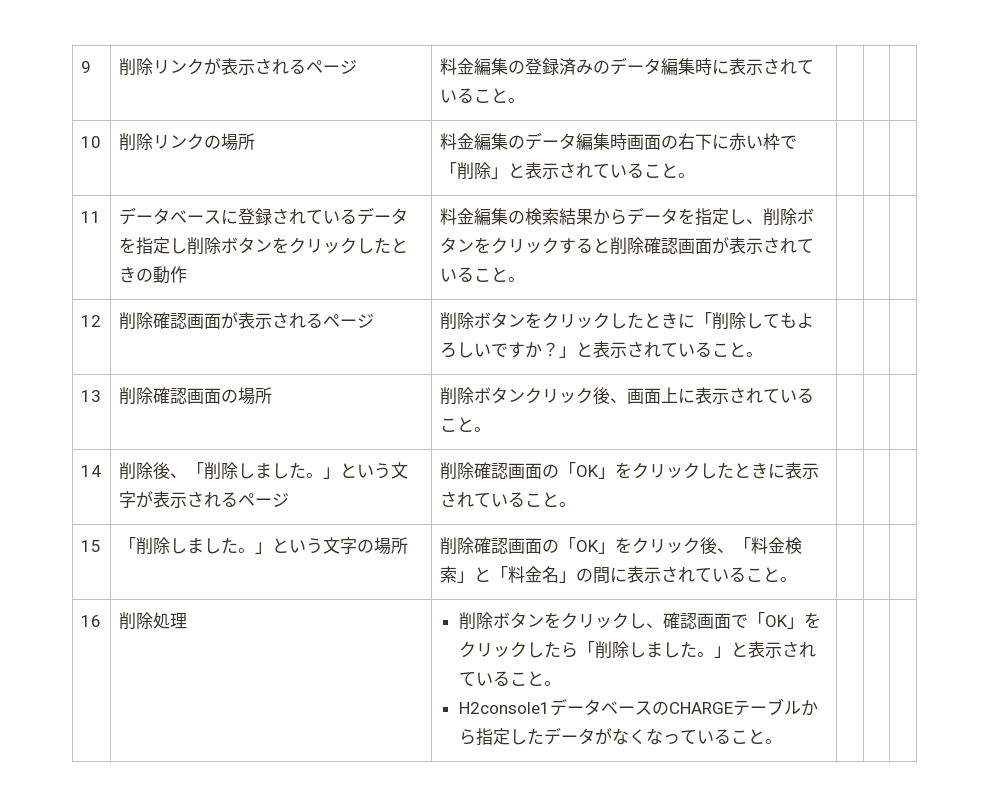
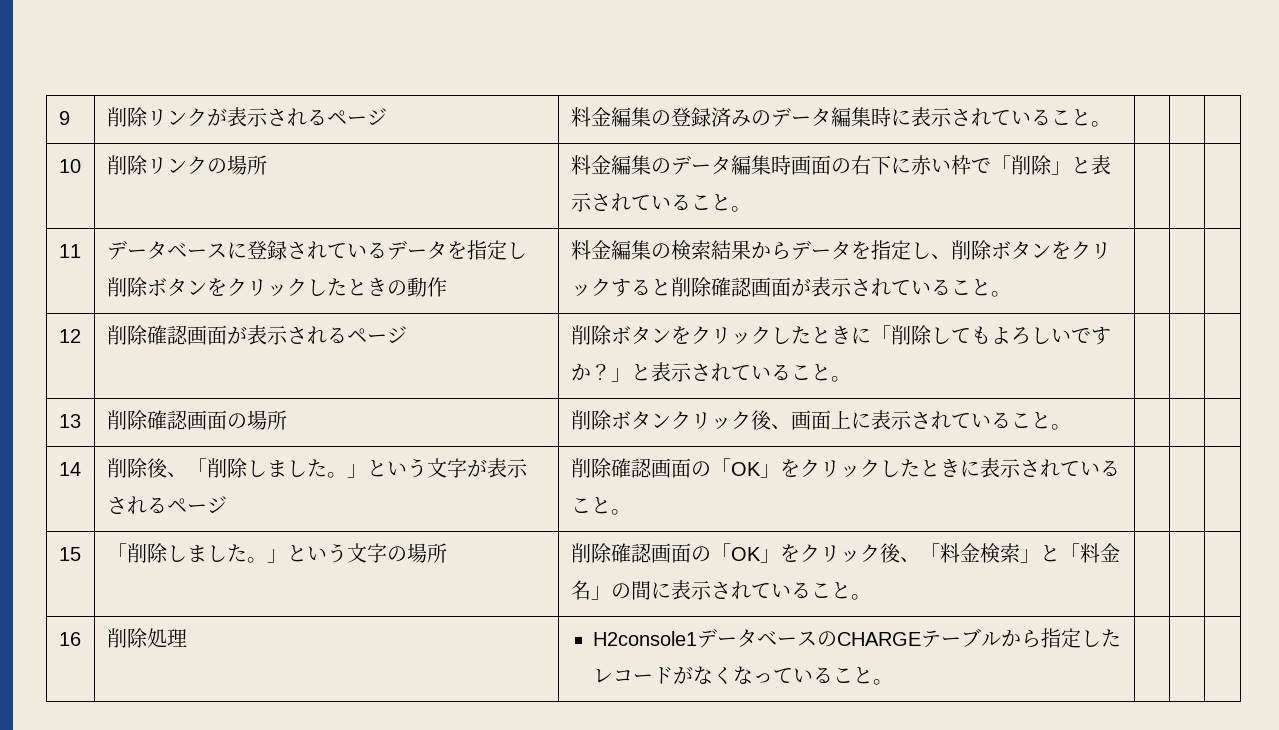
[458,612,821,629] [458,641,816,658] [458,671,561,686] 削除ボタンをクリックし、確認画面で「OK」をクリックしたら「削除しました。」と表示されていること。 // -> (187, 638) none
[543,727,595,745] データ -> [592,667,673,684] レコード

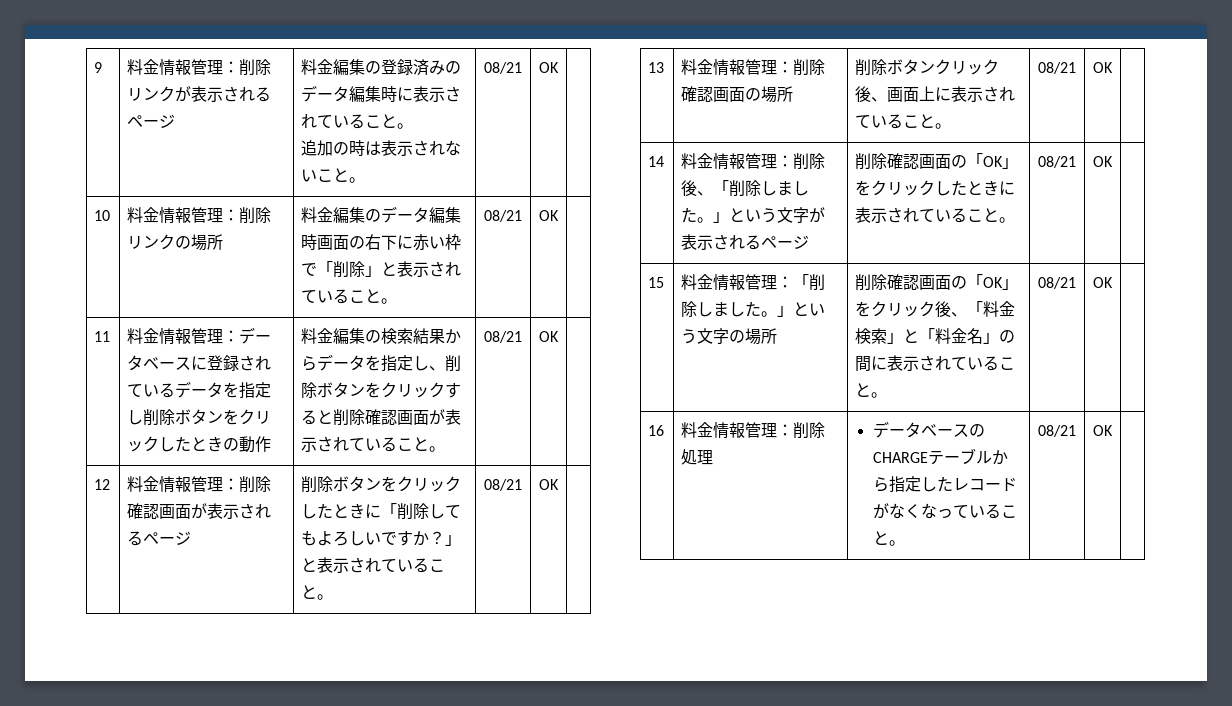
(70, 118) none -> [127,59,240,76] 料金情報管理：
[58,159,81,173] | | | // 10 | -> [301,140,462,156] [301,168,366,183] [484,62,522,74] [539,62,559,73] [94,210,111,221] [127,207,240,224] // 追加の時は表示されないこと。 | 08/21 | OK | // 10 | 料金情報管理：
(751, 209) | -> [484,210,522,222] [539,210,559,221] 08/21 | OK
(81, 251) none -> [127,328,240,345] 料金情報管理：
(1011, 294) | -> [484,331,522,343] [539,331,559,342] 08/21 | OK
(81, 336) none -> [127,476,240,493] 料金情報管理：
(851, 379) | -> [484,479,522,491] [539,479,559,490] 08/21 | OK
(81, 421) none -> [681,59,794,76] 料金情報管理：
(1071, 427) | -> [1038,62,1076,74] [1093,62,1113,73] 08/21 | OK
(81, 469) none -> [681,153,794,170] 料金情報管理：
(631, 512) | -> [1038,156,1076,168] [1093,156,1113,167] 08/21 | OK
(81, 554) none -> [681,274,794,291] 料金情報管理：
(871, 597) | -> [1038,277,1076,289] [1093,277,1113,288] 08/21 | OK
(81, 639) none -> [681,422,794,439] 料金情報管理：
[592,631,697,646] H2console1 -> (714, 457) none
(893, 682) | -> [1038,425,1076,437] [1093,425,1113,436] 08/21 | OK

